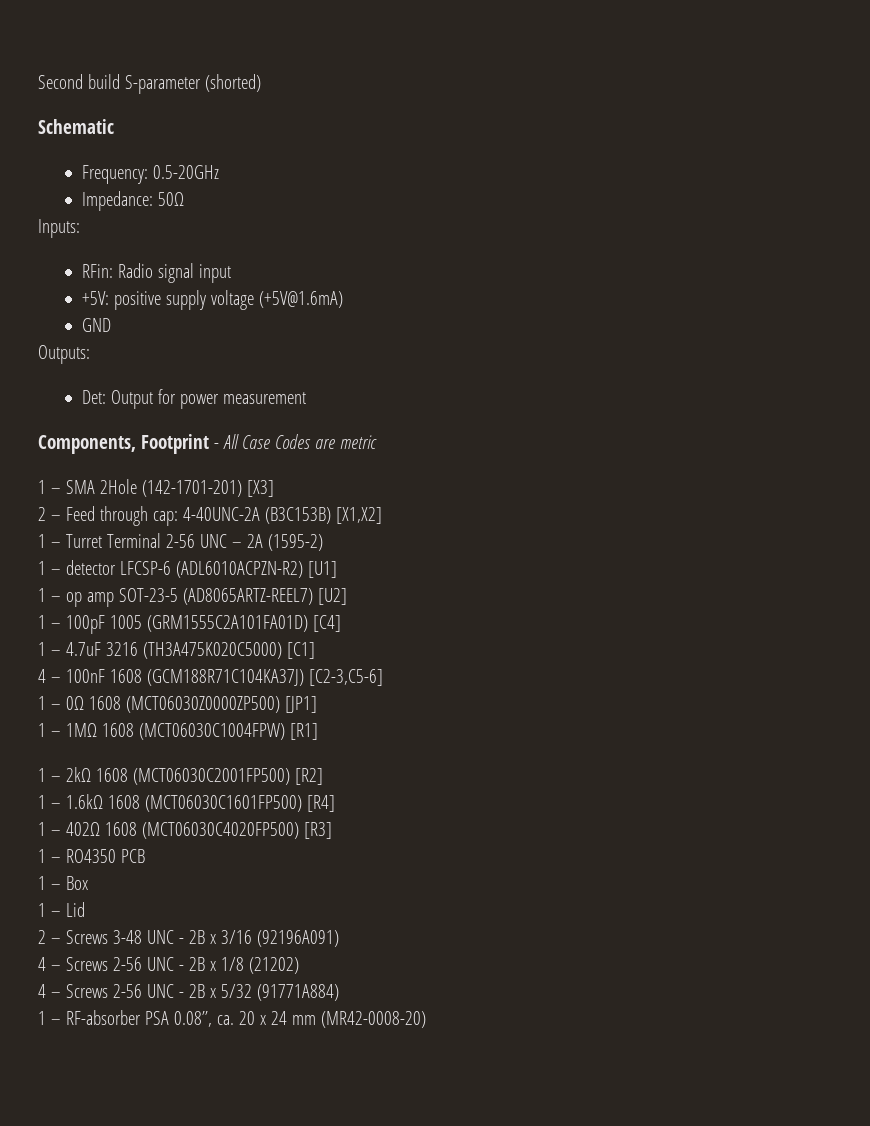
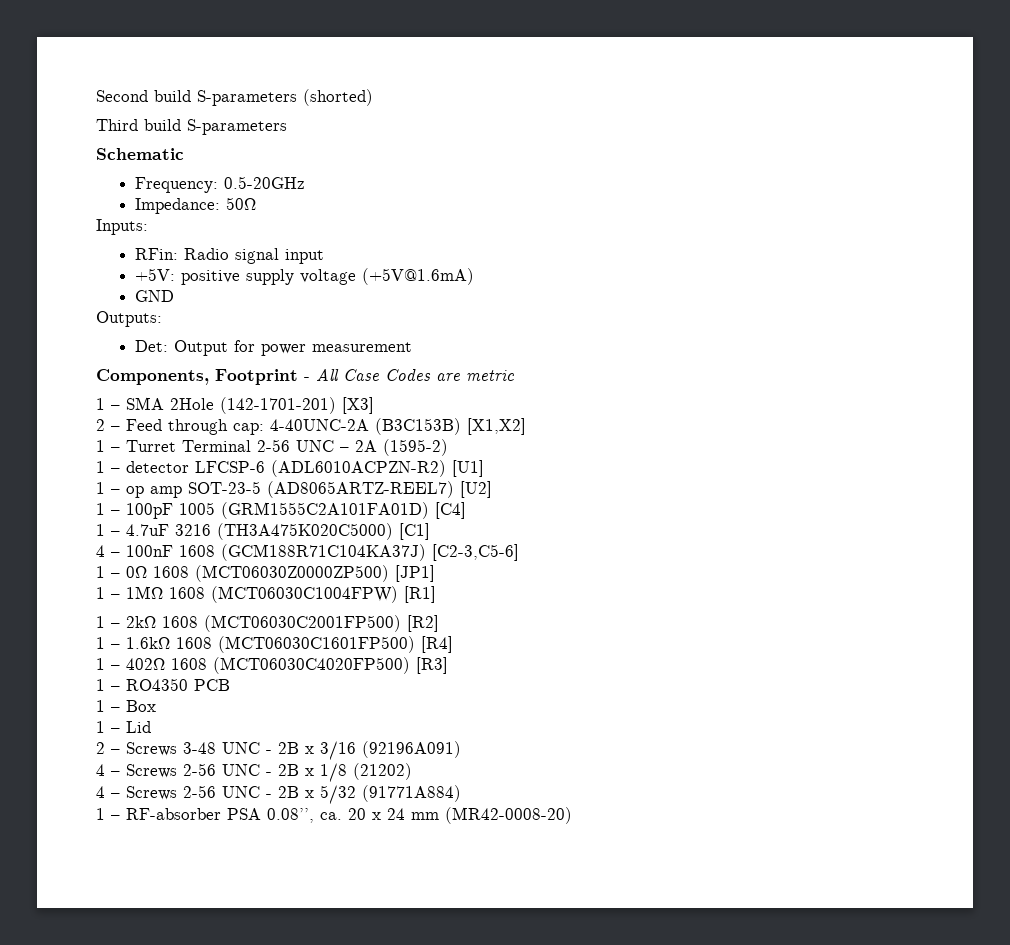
[124,75,201,94] S-parameter -> [197,90,297,106] S-parameters
(261, 83) none -> [96,119,287,135] // Third build S-parameters

